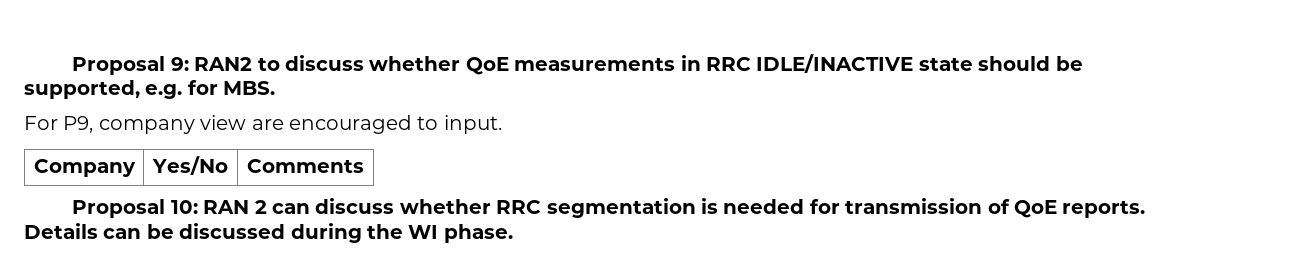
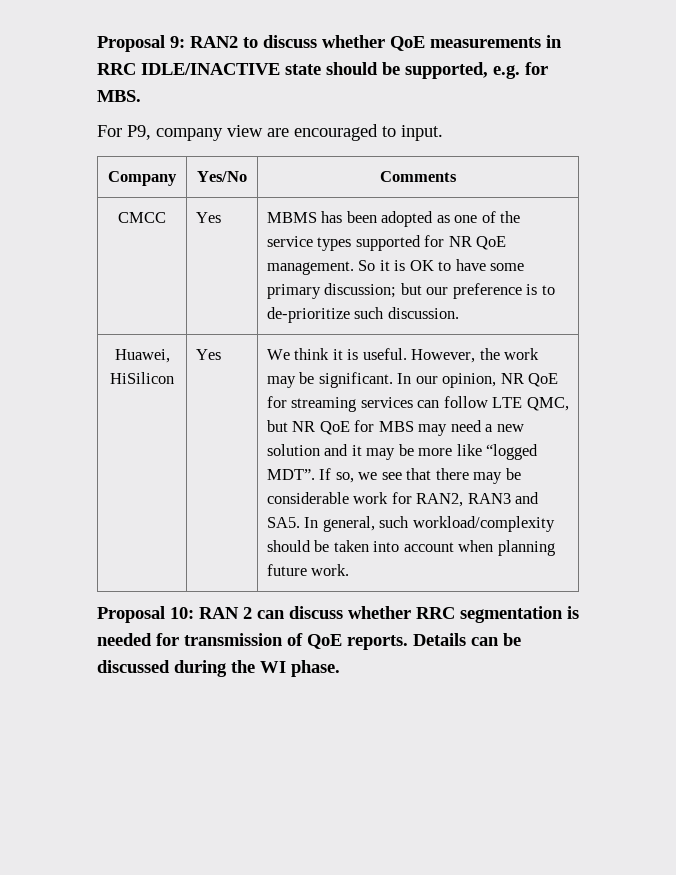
(364, 166) none -> [118,212,166,223] [195,212,221,223] [266,211,521,227] [266,235,507,251] [266,259,525,275] [266,283,555,299] [266,307,459,323] [114,349,170,363] [110,372,174,384] [195,349,221,360] [266,348,540,363] [266,372,559,388] [266,396,569,412] [266,420,524,436] [266,444,539,460] [266,468,521,484] [266,492,540,507] [266,516,555,532] [266,540,555,556] [266,564,350,576] // CMCC | Yes | MBMS has been adopted as one of the service types supported for NR QoE management. So it is OK to have some primary discussion; but our preference is to de-prioritize such discussion. // Huawei, HiSilicon | Yes | We think it is useful. However, the work may be significant. In our opinion, NR QoE for streaming services can follow LTE QMC, but NR QoE for MBS may need a new solution and it may be more like “logged MDT”. If so, we see that there may be considerable work for RAN2, RAN3 and SA5. In general, such workload/complexity should be taken into account when planning future work.

